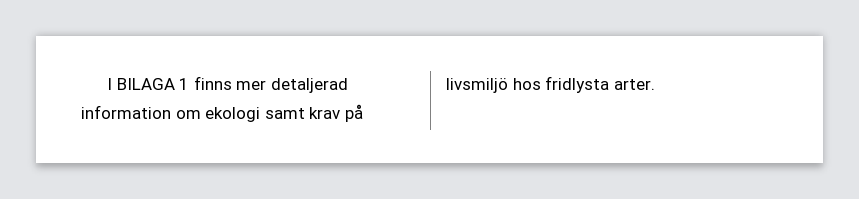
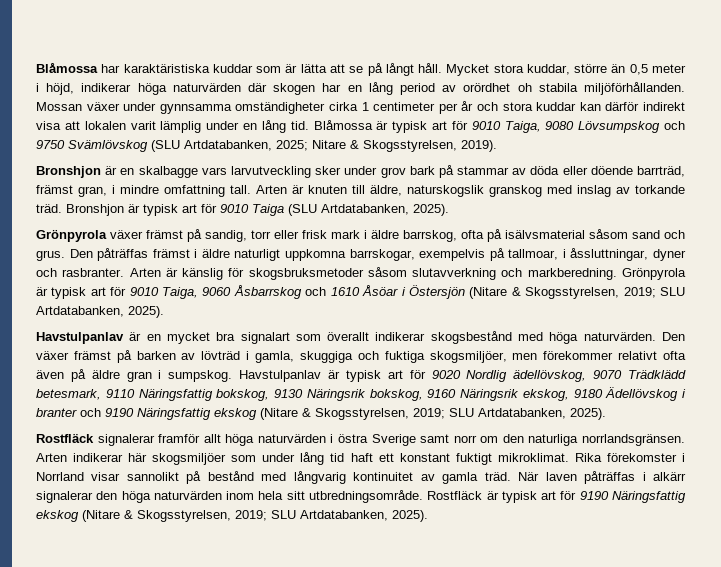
[107,76,348,93] [81,104,363,122] [446,76,655,93] I BILAGA 1 finns mer detaljerad information om ekologi samt krav på livsmiljö hos fridlysta arter. -> [36,62,687,76] [36,82,685,95] [36,101,686,114] [36,120,685,133] [36,140,497,152] [36,165,685,178] [36,185,685,197] [36,204,449,216] [36,229,685,242] [36,248,686,261] [36,267,686,280] [36,285,686,299] [36,306,164,318] [36,331,685,344] [36,350,687,363] [36,369,687,382] [36,387,686,401] [36,408,606,420] [36,433,685,446] [36,452,686,465] [36,471,686,484] [36,490,687,503] [36,510,428,522] Blåmossa har karaktäristiska kuddar som är lätta att se på långt håll. Mycket stora kuddar, större än 0,5 meter i höjd, indikerar höga naturvärden där skogen har en lång period av orördhet oh stabila miljöförhållanden. Mossan växer under gynnsamma omständigheter cirka 1 centimeter per år och stora kuddar kan därför indirekt visa att lokalen varit lämplig under en lång tid. Blåmossa är typisk art för 9010 Taiga, 9080 Lövsumpskog och 9750 Svämlövskog (SLU Artdatabanken, 2025; Nitare & Skogsstyrelsen, 2019). // Bronshjon är en skalbagge vars larvutveckling sker under grov bark på stammar av döda eller döende barrträd, främst gran, i mindre omfattning tall. Arten är knuten till äldre, naturskogslik granskog med inslag av torkande träd. Bronshjon är typisk art för 9010 Taiga (SLU Artdatabanken, 2025). // Grönpyrola växer främst på sandig, torr eller frisk mark i äldre barrskog, ofta på isälvsmaterial såsom sand och grus. Den påträffas främst i äldre naturligt uppkomna barrskogar, exempelvis på tallmoar, i åssluttningar, dyner och rasbranter. Arten är känslig för skogsbruksmetoder såsom slutavverkning och markberedning. Grönpyrola är typisk art för 9010 Taiga, 9060 Åsbarrskog och 1610 Åsöar i Östersjön (Nitare & Skogsstyrelsen, 2019; SLU Artdatabanken, 2025). // Havstulpanlav är en mycket bra signalart som överallt indikerar skogsbestånd med höga naturvärden. Den växer främst på barken av lövträd i gamla, skuggiga och fuktiga skogsmiljöer, men förekommer relativt ofta även på äldre gran i sumpskog. Havstulpanlav är typisk art för 9020 Nordlig ädellövskog, 9070 Trädklädd betesmark, 9110 Näringsfattig bokskog, 9130 Näringsrik bokskog, 9160 Näringsrik ekskog, 9180 Ädellövskog i branter och 9190 Näringsfattig ekskog (Nitare & Skogsstyrelsen, 2019; SLU Artdatabanken, 2025). // Rostfläck signalerar framför allt höga naturvärden i östra Sverige samt norr om den naturliga norrlandsgränsen. Arten indikerar här skogsmiljöer som under lång tid haft ett konstant fuktigt mikroklimat. Rika förekomster i Norrland visar sannolikt på bestånd med långvarig kontinuitet av gamla träd. När laven påträffas i alkärr signalerar den höga naturvärden inom hela sitt utbredningsområde. Rostfläck är typisk art för 9190 Näringsfattig ekskog (Nitare & Skogsstyrelsen, 2019; SLU Artdatabanken, 2025).

